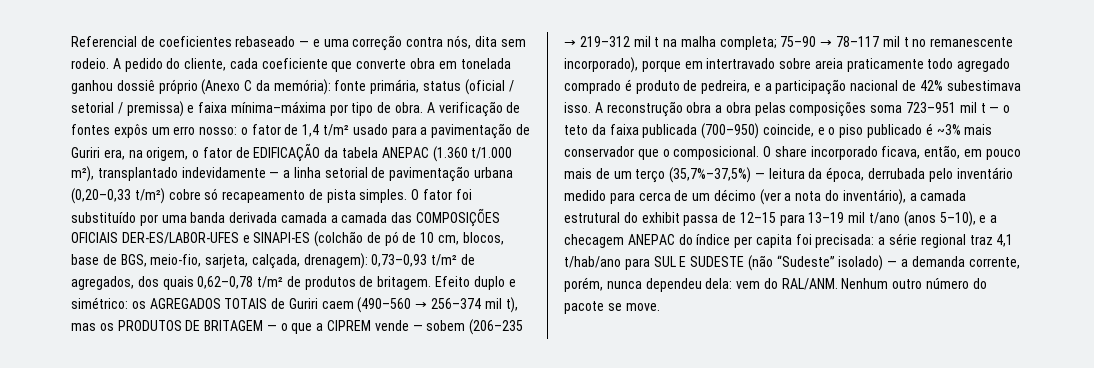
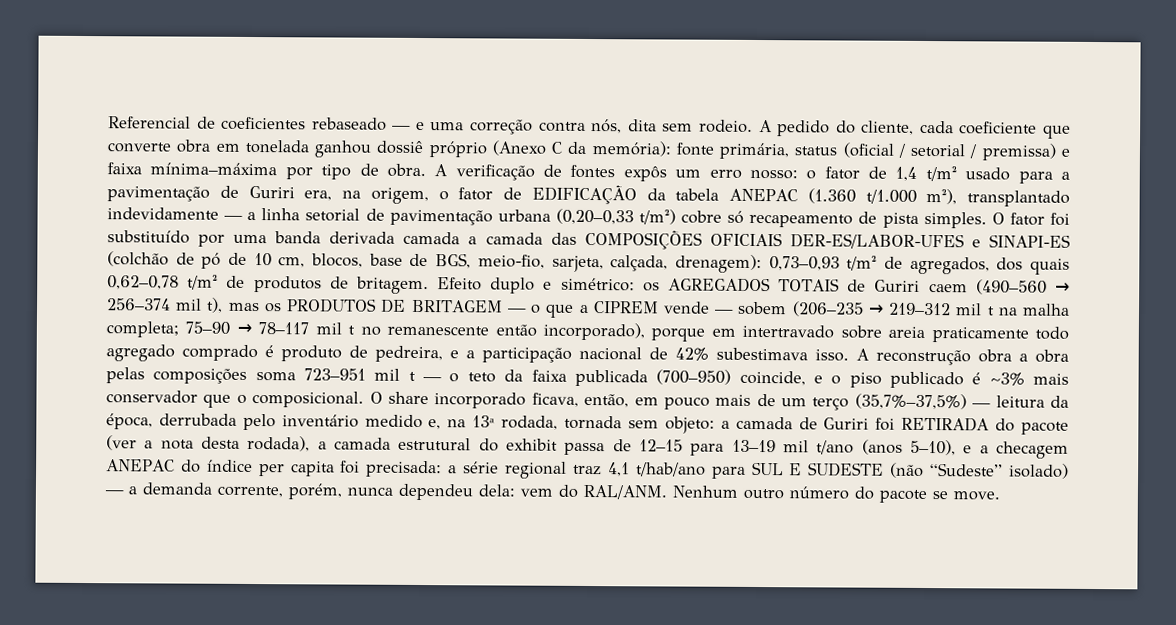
(1014, 42) none -> [495,324,537,337] então
[609,189,756,204] para cerca de um décimo -> [428,415,1070,435] e, na 13ª rodada, tornada sem objeto: a camada de Guriri foi RETIRADA do pacote
[825,189,906,205] do inventário), -> [201,435,311,452] desta rodada),

